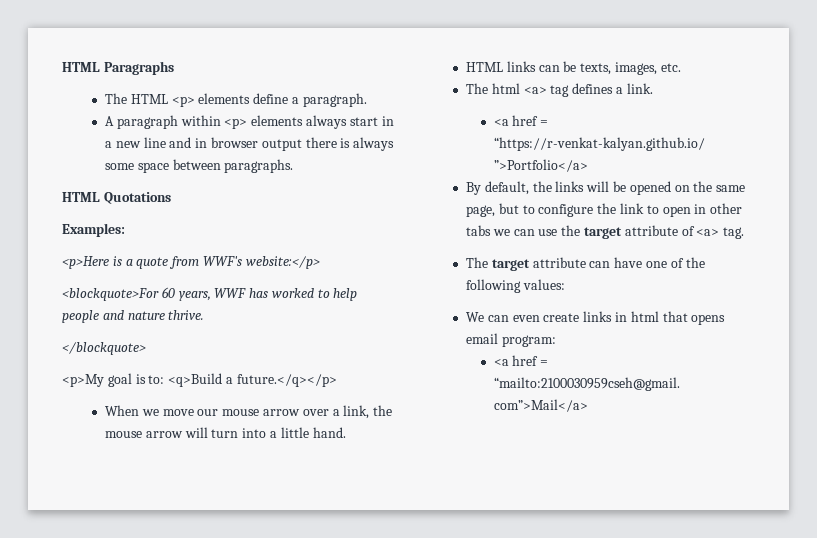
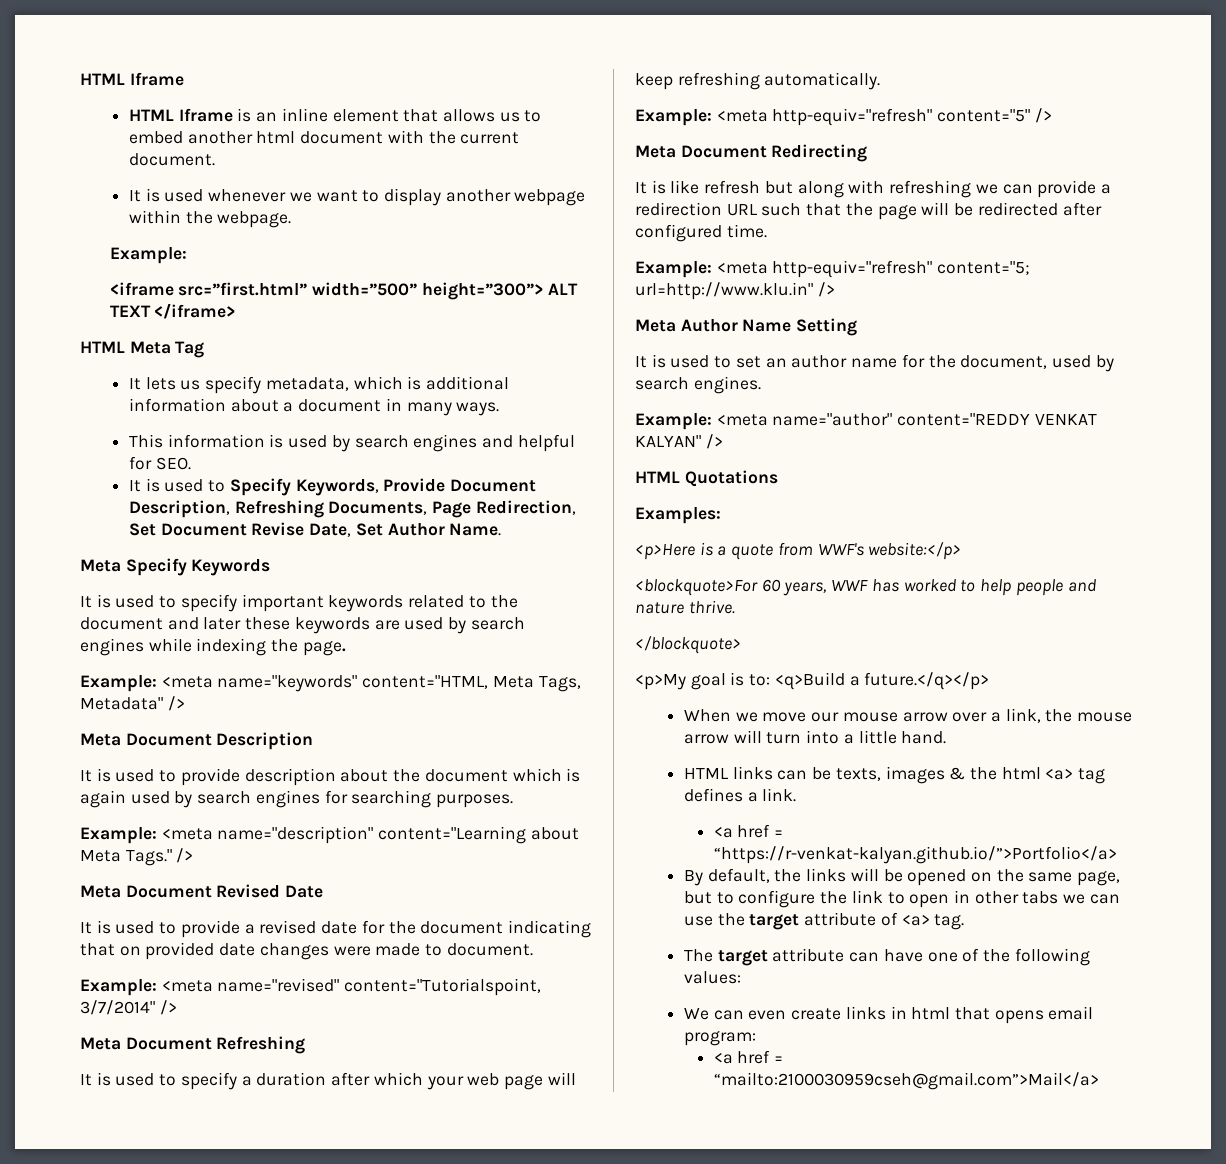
[62,61,174,75] [105,93,367,107] [105,115,394,129] [105,137,395,151] [105,159,294,173] HTML Paragraphs // The HTML <p> elements define a paragraph. // A paragraph within <p> elements always start in a new line and in browser output there is always some space between paragraphs. -> [80,72,184,86] [128,108,542,122] [128,130,520,144] [128,153,215,166] [128,188,586,206] [128,210,292,228] [109,247,187,264] [109,282,578,300] [109,303,236,319] [80,341,205,358] [128,376,510,394] [128,398,500,416] [128,434,575,452] [128,456,191,470] [128,478,537,496] [128,500,576,518] [128,522,502,537] [80,558,271,576] [80,594,518,612] [80,617,525,634] [80,638,346,656] [80,675,581,692] [80,696,185,711] [80,732,314,750] [80,768,581,786] [80,790,514,808] [80,826,579,844] [80,848,194,866] [80,884,324,898] [80,920,591,938] [80,942,533,960] [80,978,542,996] [80,1000,177,1015] [80,1036,306,1054] [80,1072,576,1090] [635,72,881,90] [635,108,1052,126] [635,144,868,162] [635,180,1111,198] [635,202,1102,220] [635,224,767,242] [635,260,1031,278] [635,282,835,300] [635,318,858,336] [635,354,1114,372] [635,376,761,394] [635,413,1097,430] [635,434,723,449] HTML Iframe // HTML Iframe is an inline element that allows us to embed another html document with the current document. // It is used whenever we want to display another webpage within the webpage. // Example: // <iframe src=”first.html” width=”500” height=”300”> ALT TEXT </iframe> // HTML Meta Tag // It lets us specify metadata, which is additional information about a document in many ways. // This information is used by search engines and helpful for SEO. // It is used to Specify Keywords, Provide Document Description, Refreshing Documents, Page Redirection, Set Document Revise Date, Set Author Name. // Meta Specify Keywords // It is used to specify important keywords related to the document and later these keywords are used by search engines while indexing the page. // Example: <meta name="keywords" content="HTML, Meta Tags, Metadata" /> // Meta Document Description // It is used to provide description about the document which is again used by search engines for searching purposes. // Example: <meta name="description" content="Learning about Meta Tags." /> // Meta Document Revised Date // It is used to provide a revised date for the document indicating that on provided date changes were made to document. // Example: <meta name="revised" content="Tutorialspoint, 3/7/2014" /> // Meta Document Refreshing // It is used to specify a duration after which your web page will keep refreshing automatically. // Example: <meta http-equiv="refresh" content="5" /> // Meta Document Redirecting // It is like refresh but along with refreshing we can provide a redirection URL such that the page will be redirected after configured time. // Example: <meta http-equiv="refresh" content="5; url=http://www.klu.in" /> // Meta Author Name Setting // It is used to set an author name for the document, used by search engines. // Example: <meta name="author" content="REDDY VENKAT KALYAN" />
[614,62,681,75] [466,83,489,94] images, etc. // The -> [885,766,998,784] images & the

